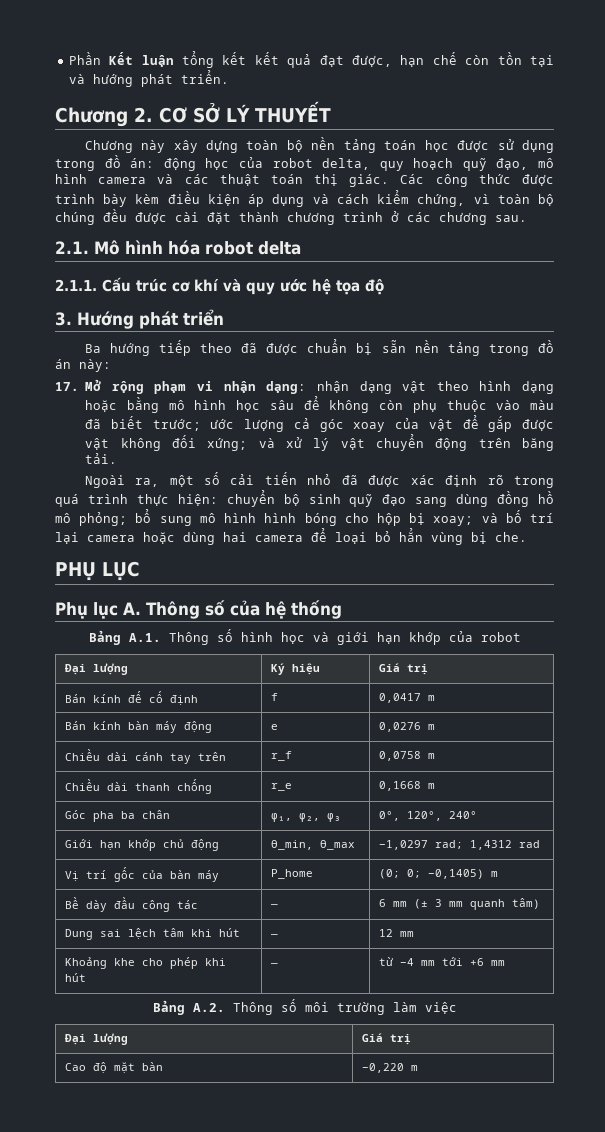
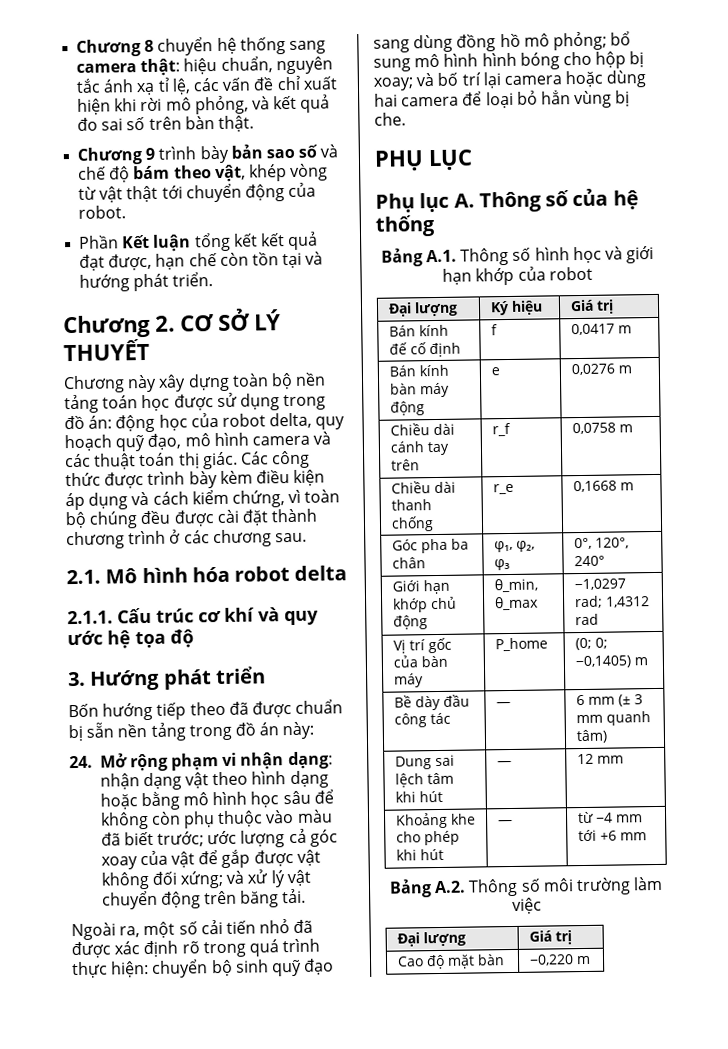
(68, 58) none -> [76,37,326,57] [76,56,333,77] [76,75,337,96] [77,94,331,115] [77,115,254,132] [77,144,339,165] [78,163,329,183] [78,182,317,203] [78,205,127,219] Chương 8 chuyển hệ thống sang camera thật: hiệu chuẩn, nguyên tắc ánh xạ tỉ lệ, các vấn đề chỉ xuất hiện khi rời mô phỏng, và kết quả đo sai số trên bàn thật. // Chương 9 trình bày bản sao số và chế độ bám theo vật, khép vòng từ vật thật tới chuyển động của robot. //
[84,344,101,353] Ba -> [68,703,99,718] Bốn
[55,382,79,391] 17. -> [69,755,93,769] 24.

